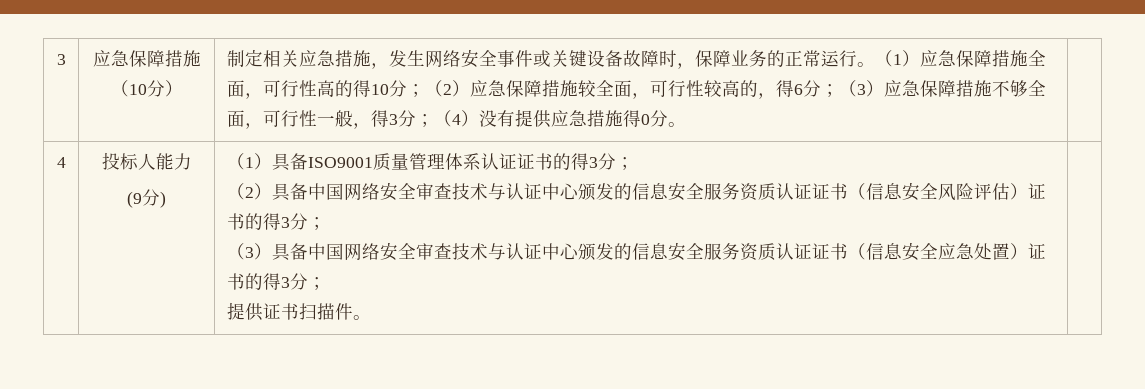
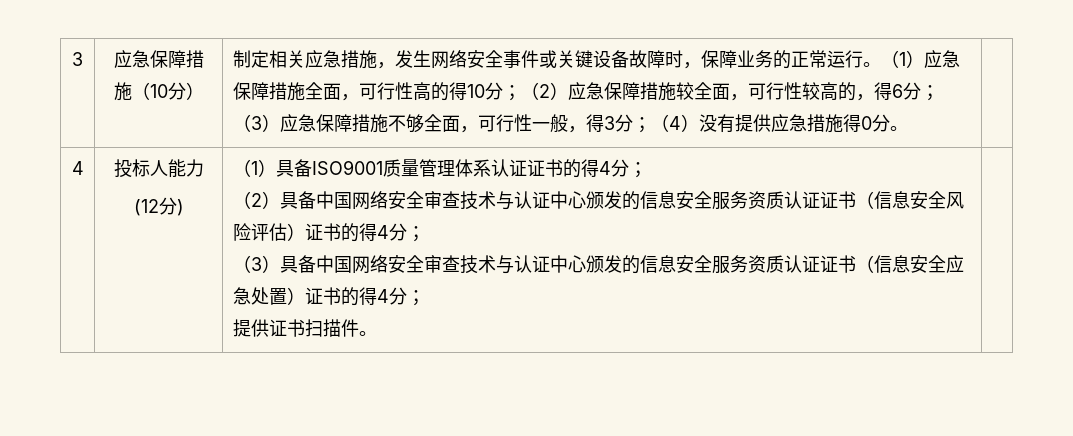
[127,191,142,208] (9 -> [133,199,159,216] (12
[588,157,598,168] 3 -> [598,161,611,175] 4
[280,217,290,228] 3 -> [376,225,389,239] 4
[280,277,290,288] 3 -> [376,289,389,303] 4

